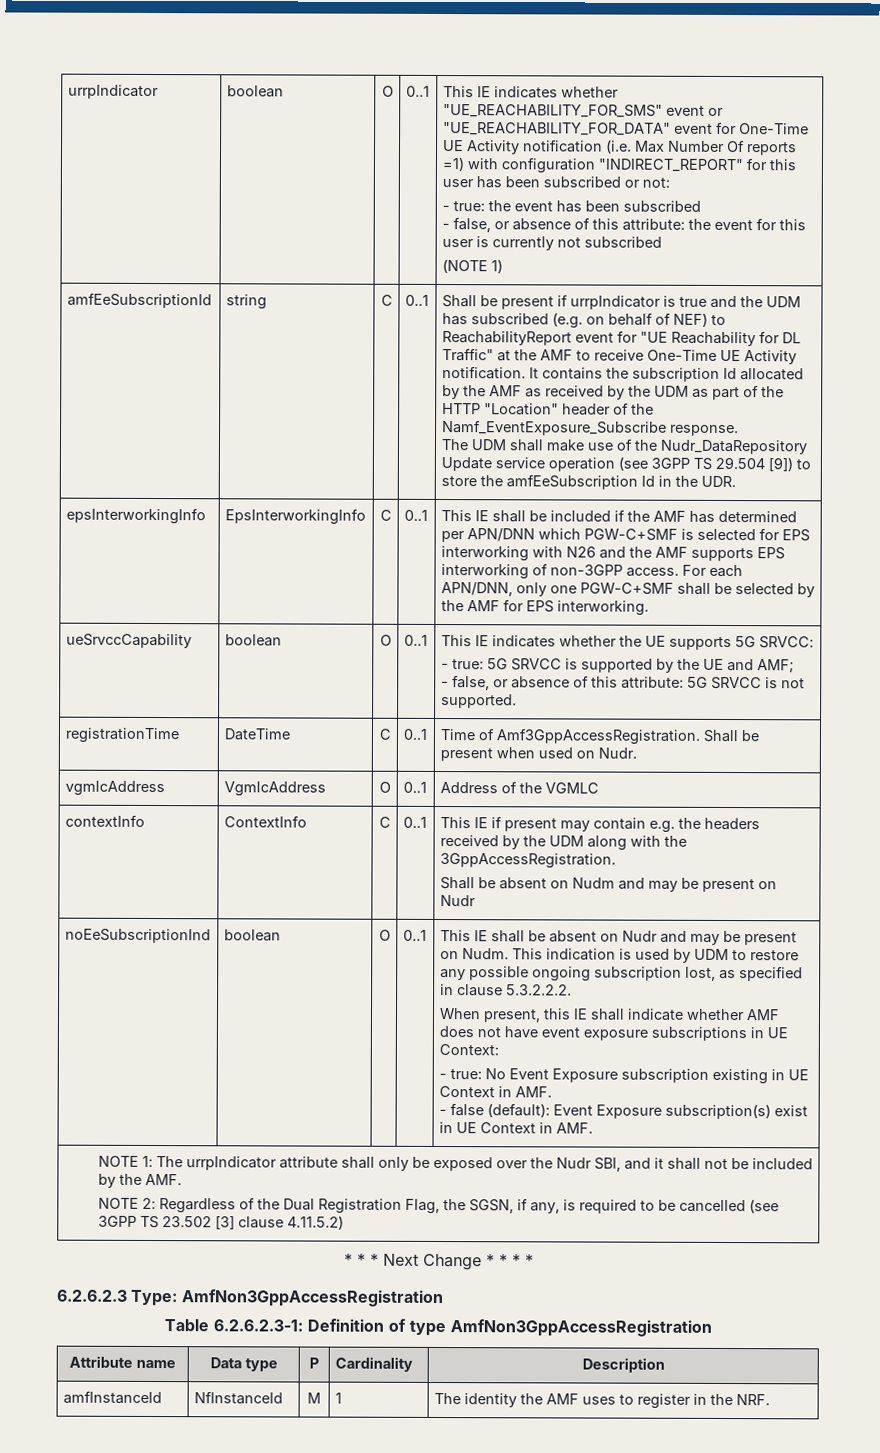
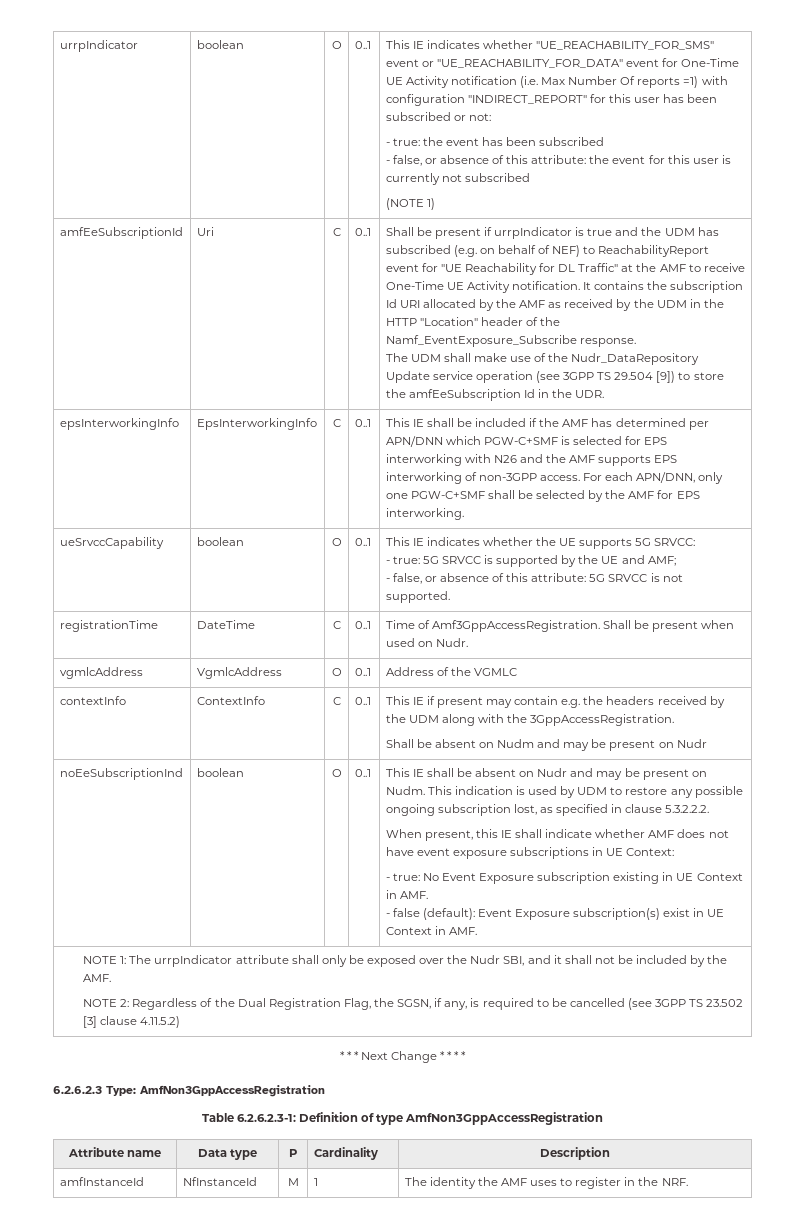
[225,294,267,310] string -> [196,227,214,236] Uri
(737, 373) none -> [399,300,420,308] URI
[691,385,759,401] as part of -> [689,299,701,308] in

